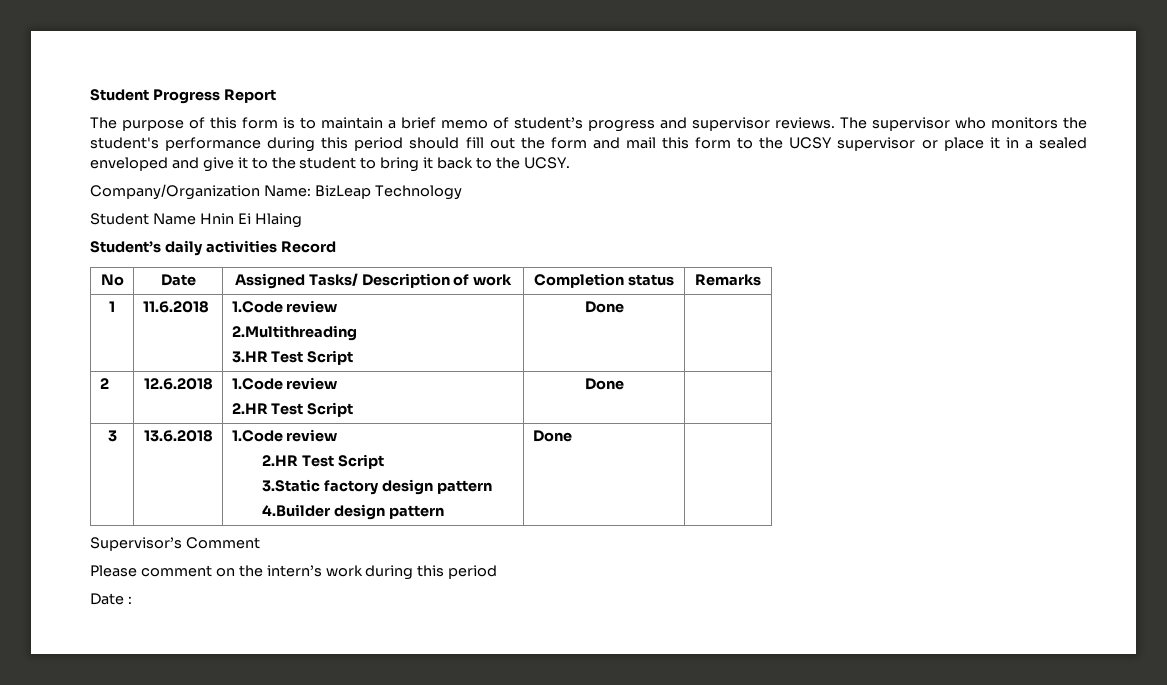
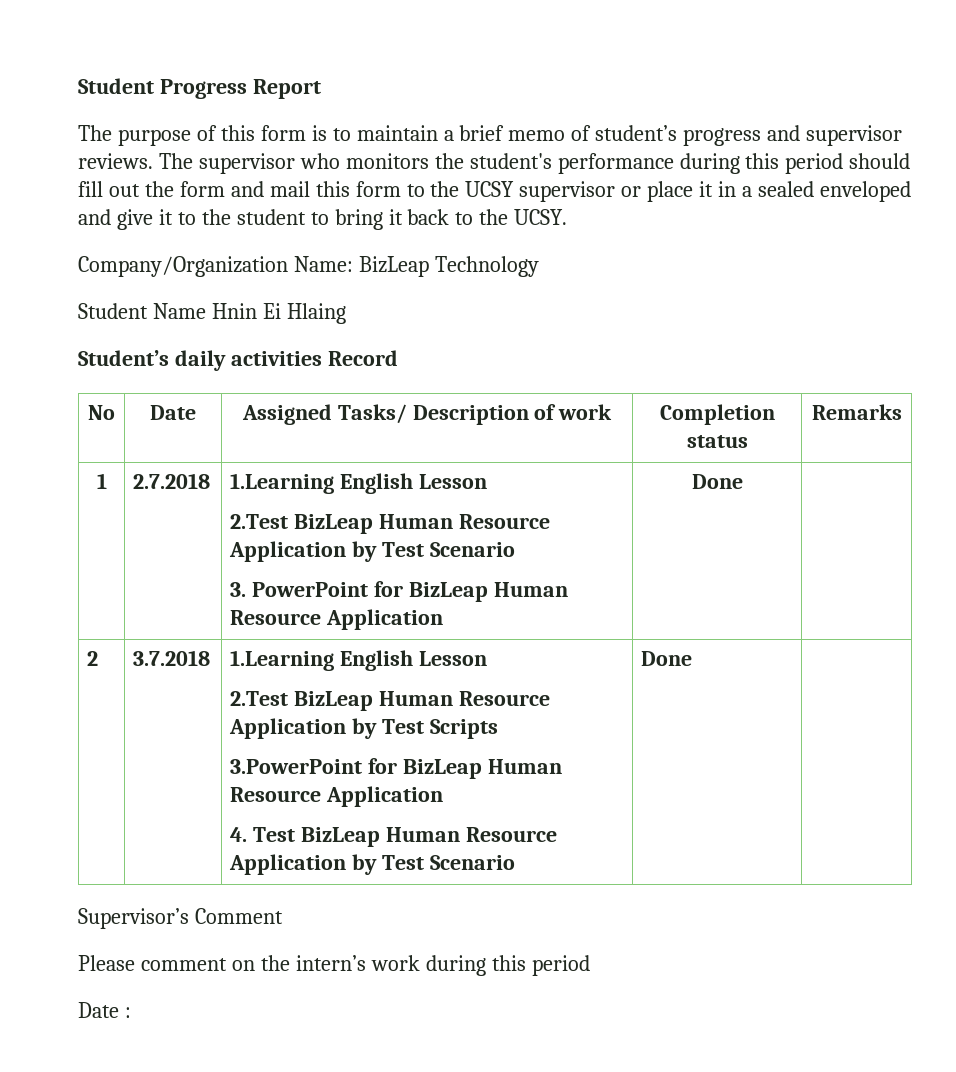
[142,301,209,313] [231,300,338,313] [231,325,357,341] [231,350,354,365] [584,301,624,313] [99,378,109,389] [143,378,213,390] [231,377,338,390] [231,402,354,417] [584,378,624,390] [107,430,117,442] [143,430,213,442] [231,429,338,442] [261,454,384,469] [261,479,492,495] [261,504,444,520] 11.6.2018 | 1.Code review // 2.Multithreading // 3.HR Test Script | Done | // 2 | 12.6.2018 | 1.Code review // 2.HR Test Script | Done | // 3 | 13.6.2018 | 1.Code review // 2.HR Test Script // 3.Static factory design pattern // 4.Builder design pattern -> [133,473,211,489] [230,473,488,494] [230,514,551,534] [229,541,516,562] [230,581,569,602] [230,609,444,630] [691,474,743,489] [87,651,99,666] [133,650,211,666] [230,650,488,671] [230,691,551,711] [229,718,499,739] [230,758,563,779] [230,786,444,807] [230,827,558,847] [229,854,516,875] 2.7.2018 | 1.Learning English Lesson // 2.Test BizLeap Human Resource Application by Test Scenario // 3. PowerPoint for BizLeap Human Resource Application | Done | // 2 | 3.7.2018 | 1.Learning English Lesson // 2.Test BizLeap Human Resource Application by Test Scripts // 3.PowerPoint for BizLeap Human Resource Application // 4. Test BizLeap Human Resource Application by Test Scenario

